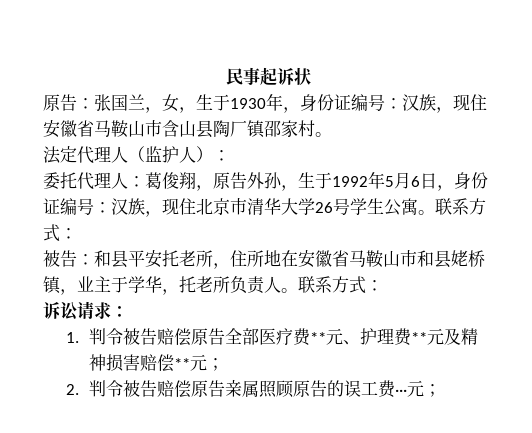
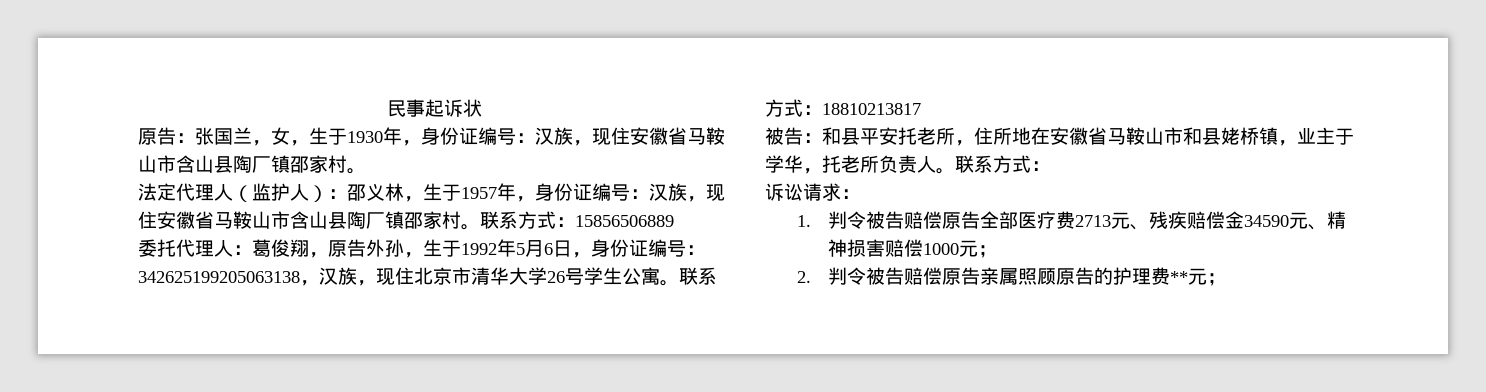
(230, 155) none -> [347,183,725,202] [138,211,674,230] 邵义林，生于1957年，身份证编号：汉族，现住安徽省马鞍山市含山县陶厂镇邵家村。联系方式：15856506889
(111, 207) none -> [138,271,319,286] 342625199205063138，
(77, 233) none -> [822,103,921,115] 18810213817
[310,328,462,346] **元、护理费**元及 -> [1075,211,1328,230] 2713元、残疾赔偿金34590元、
[174,358,191,369] ** -> [923,243,960,255] 1000
[344,380,408,398] 误工费··· -> [1113,267,1189,285] 护理费**

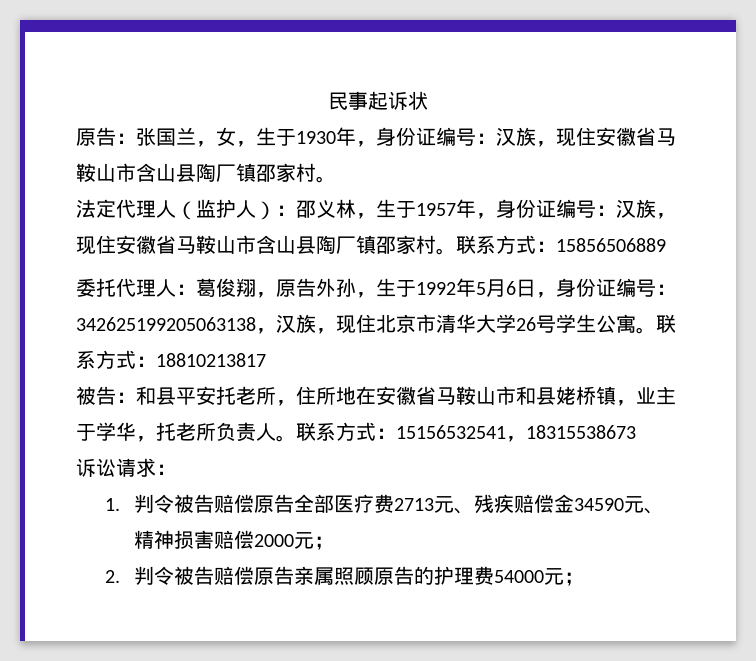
(1050, 166) none -> [396,425,636,442] 15156532541，18315538673
[923,243,960,255] 1000 -> [253,534,294,547] 2000
[1170,271,1189,283] ** -> [493,570,544,583] 54000

